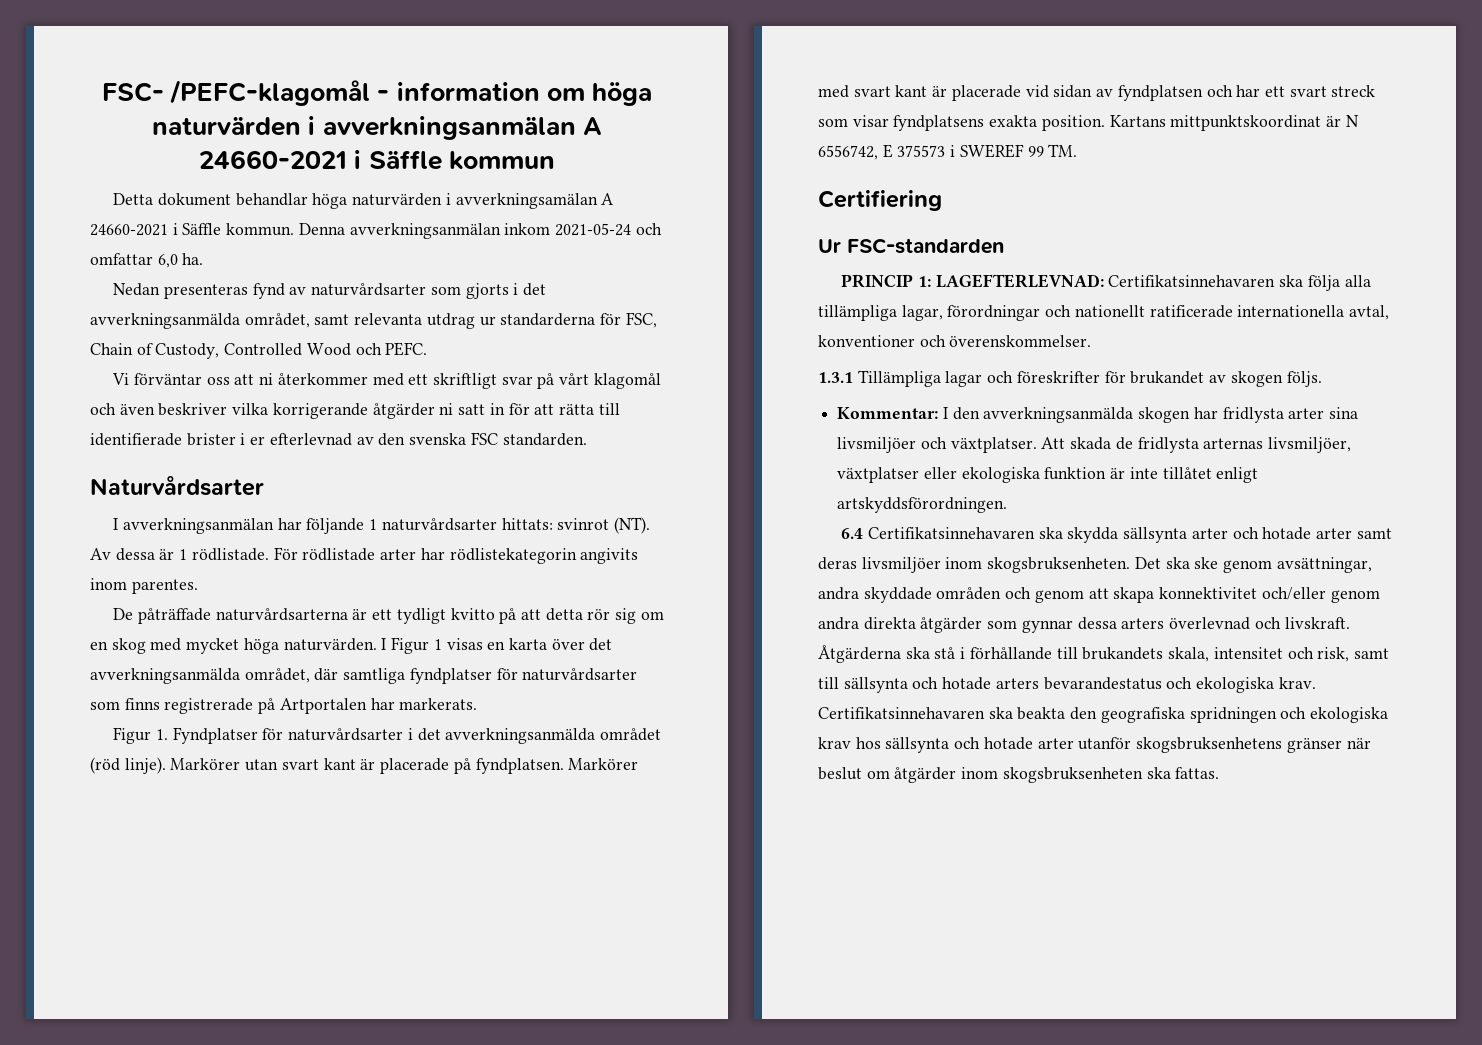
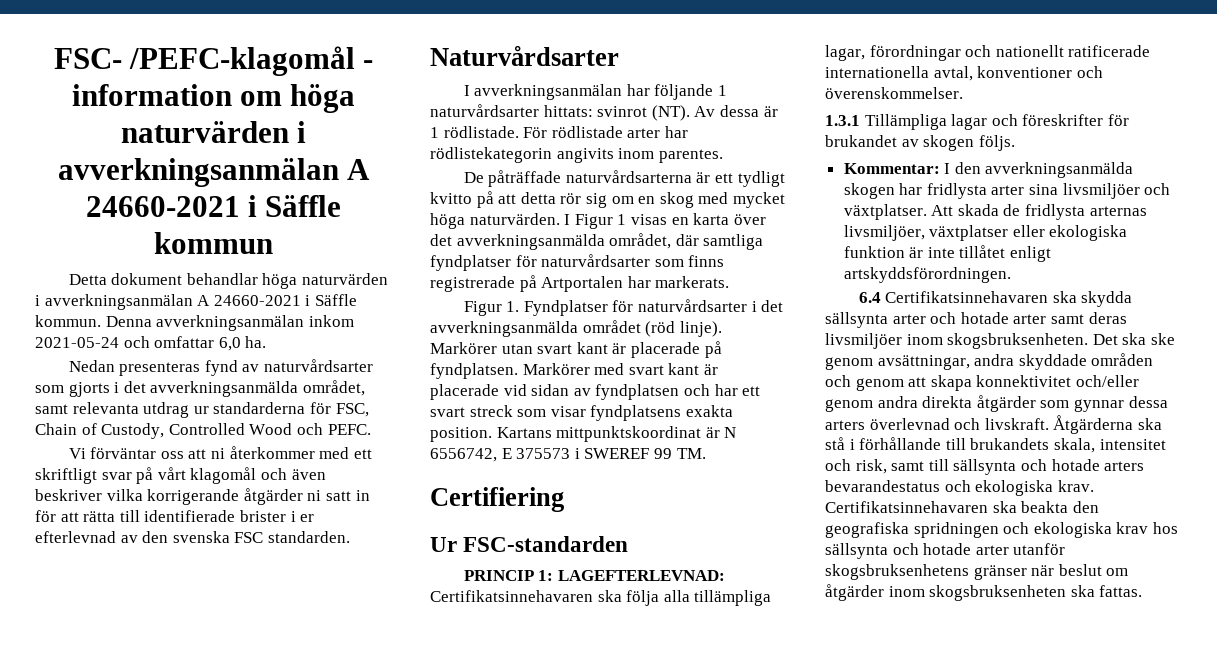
[455,193,598,209] avverkningsamälan -> [44,294,193,310] avverkningsanmälan

